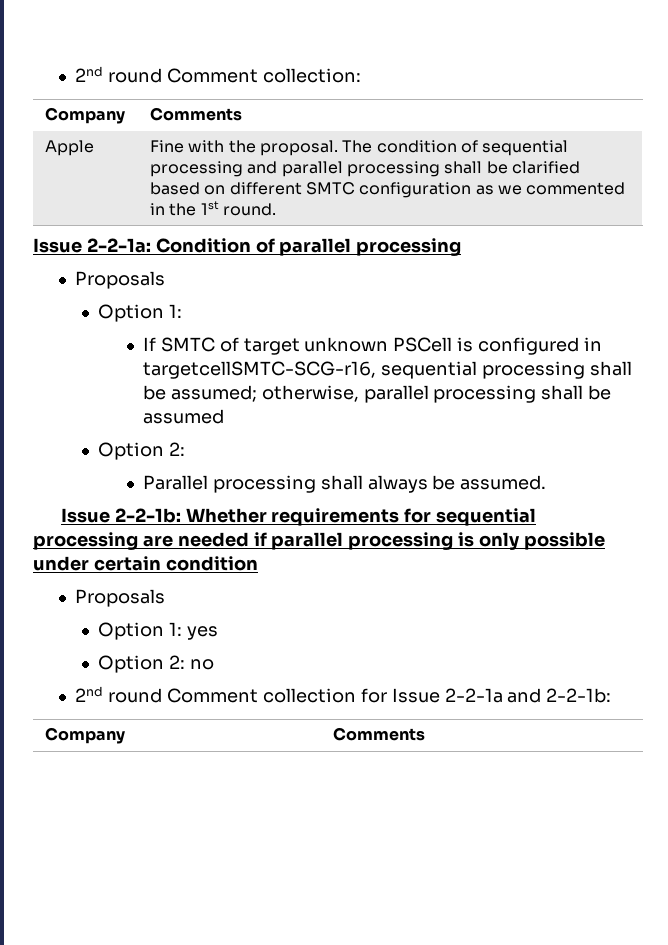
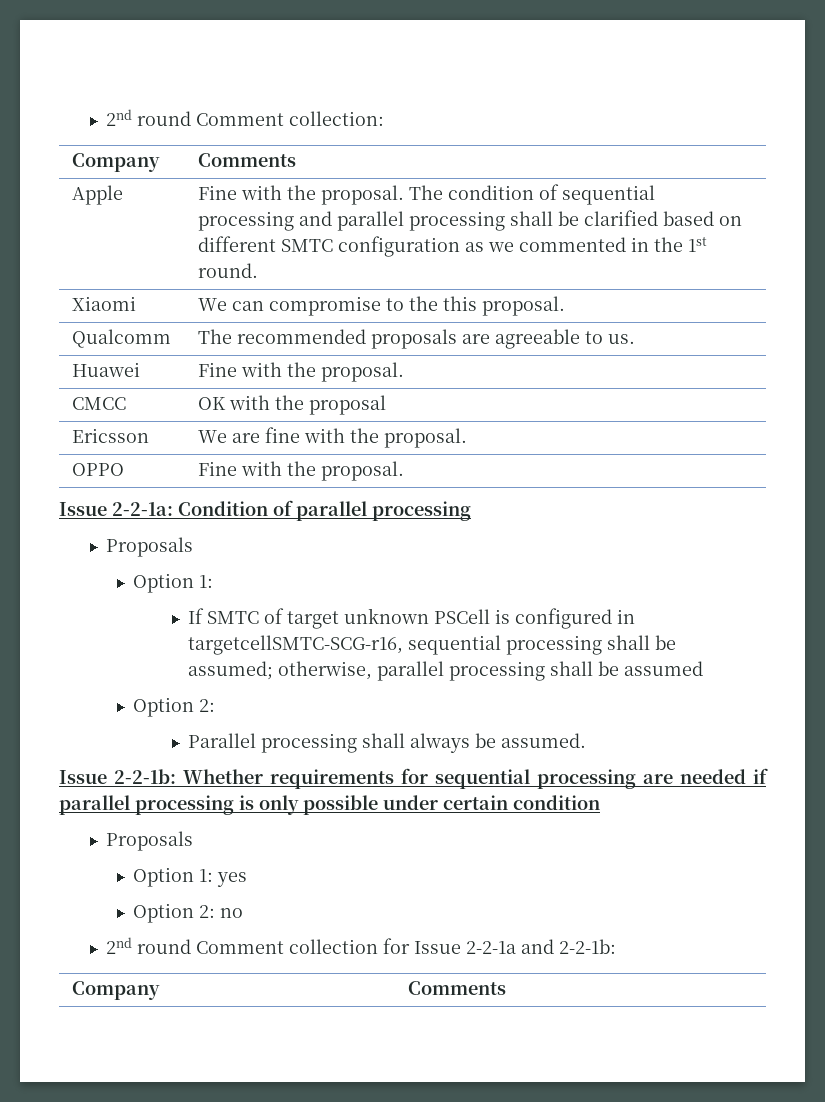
(277, 209) none -> [72,296,137,311] [198,296,566,316] [72,329,172,348] [198,329,636,349] [72,362,141,377] [198,362,405,382] [72,397,127,410] [198,395,387,415] [72,428,150,443] [198,427,468,448] [72,463,125,476] [198,461,405,481] // Xiaomi | We can compromise to the this proposal. // Qualcomm | The recommended proposals are agreeable to us. // Huawei | Fine with the proposal. // CMCC | OK with the proposal // Ericsson | We are fine with the proposal. // OPPO | Fine with the proposal.

